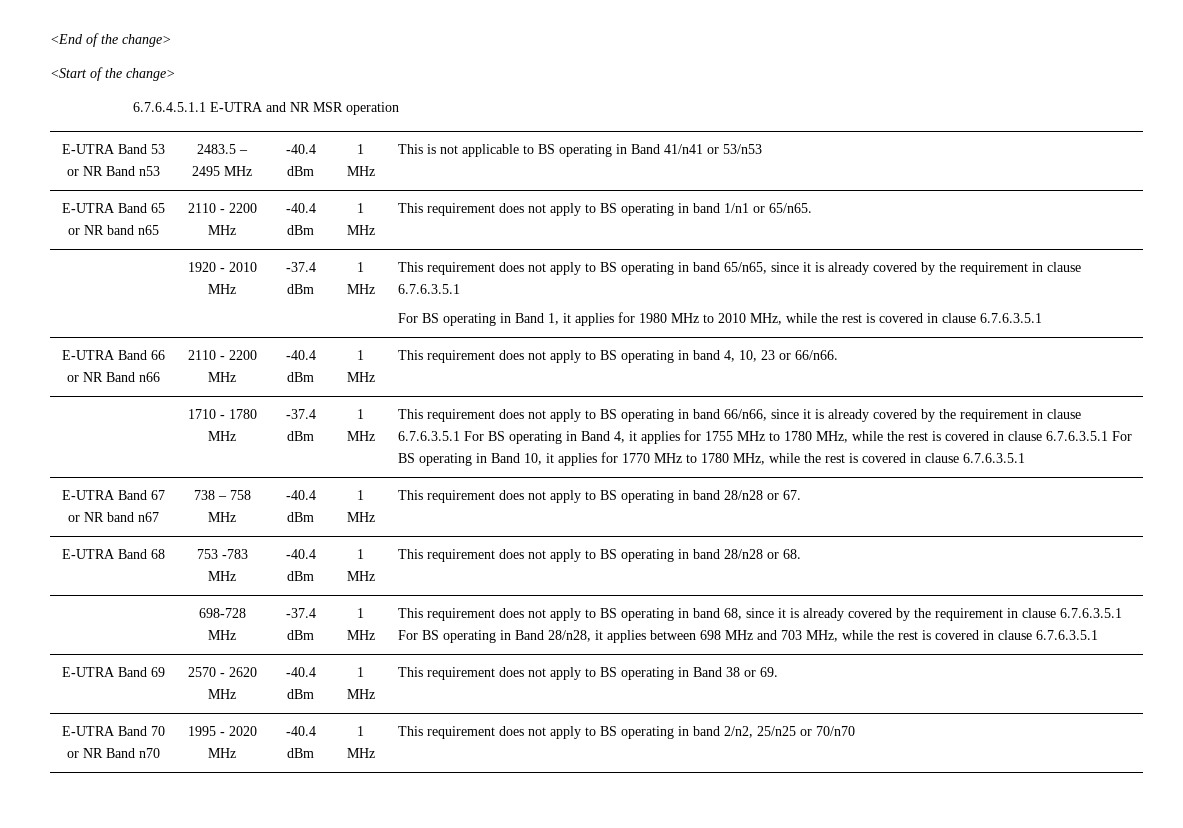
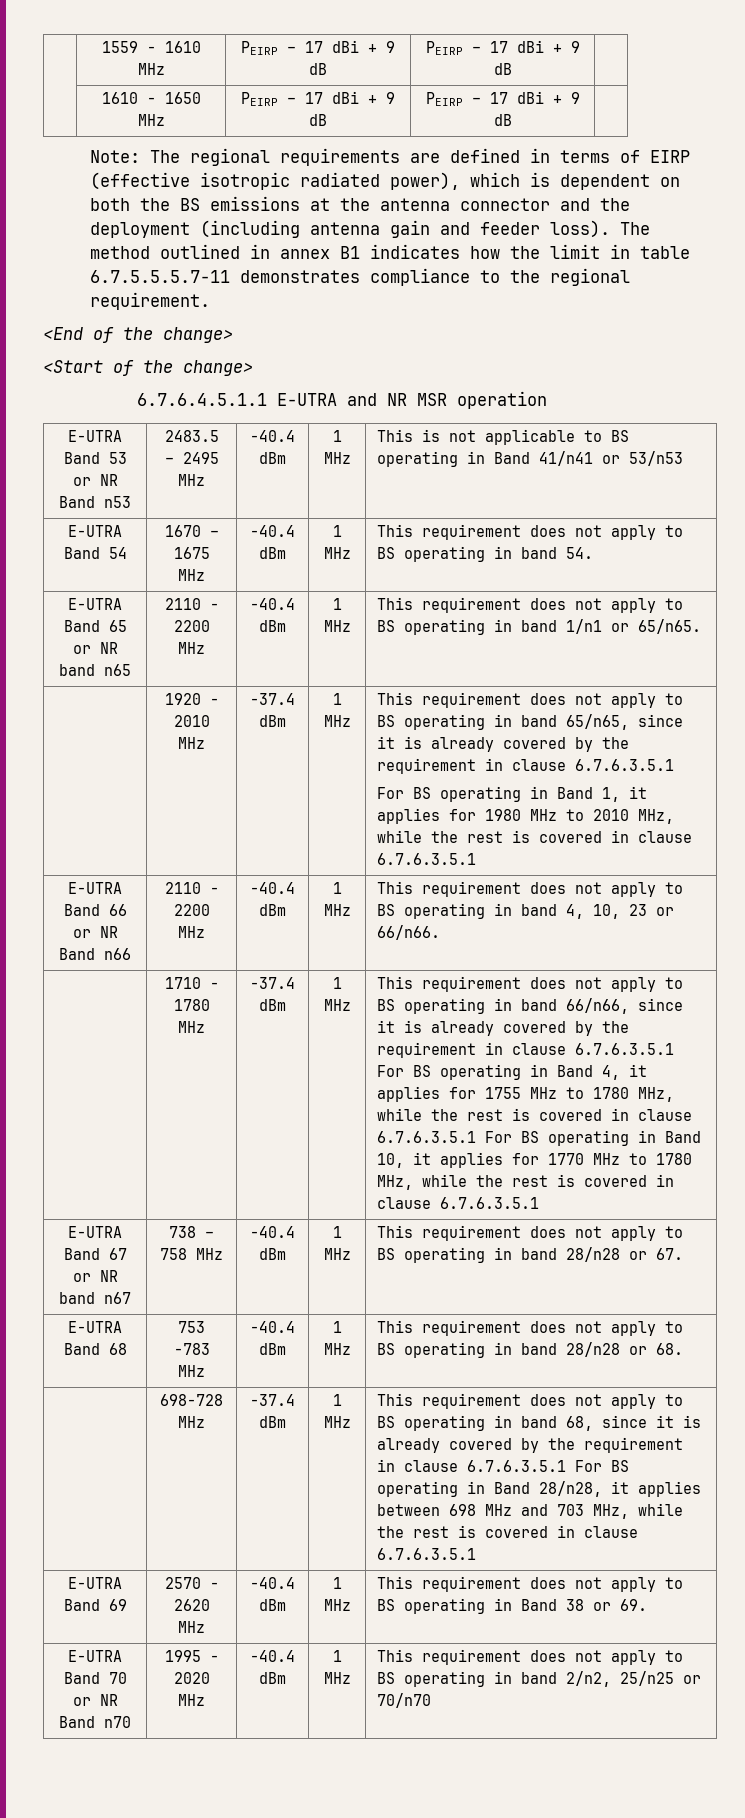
(50, 39) none -> [101,41,201,53] [137,63,165,75] [241,40,395,55] [309,63,327,75] [425,40,580,55] [493,63,512,75] [101,92,201,104] [137,114,165,126] [241,91,395,106] [309,114,327,126] [425,91,580,106] [493,114,512,126] [90,148,691,166] [90,172,681,190] [90,196,631,211] [90,220,651,238] [90,244,691,259] [90,268,631,286] [90,292,211,310] | 1559 - 1610 MHz | PEIRP – 17 dBi + 9 dB | PEIRP – 17 dBi + 9 dB | // | 1610 - 1650 MHz | PEIRP – 17 dBi + 9 dB | PEIRP – 17 dBi + 9 dB | // Note: The regional requirements are defined in terms of EIRP (effective isotropic radiated power), which is dependent on both the BS emissions at the antenna connector and the deployment (including antenna gain and feeder loss). The method outlined in annex B1 indicates how the limit in table 6.7.5.5.5.7-11 demonstrates compliance to the regional requirement. //
(762, 149) none -> [68,525,122,537] [63,547,127,559] [164,525,219,537] [173,547,210,559] [178,569,205,581] [250,525,295,537] [259,547,286,559] [332,525,342,537] [323,547,351,559] [377,524,684,540] [377,546,594,562] // E-UTRA Band 54 | 1670 – 1675 MHz | -40.4 dBm | 1 MHz | This requirement does not apply to BS operating in band 54.

